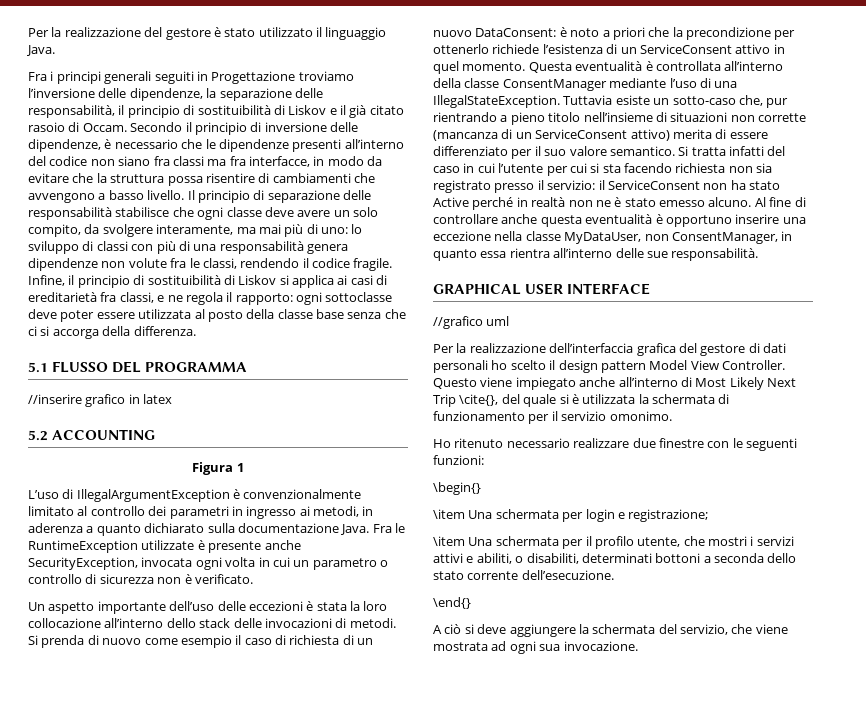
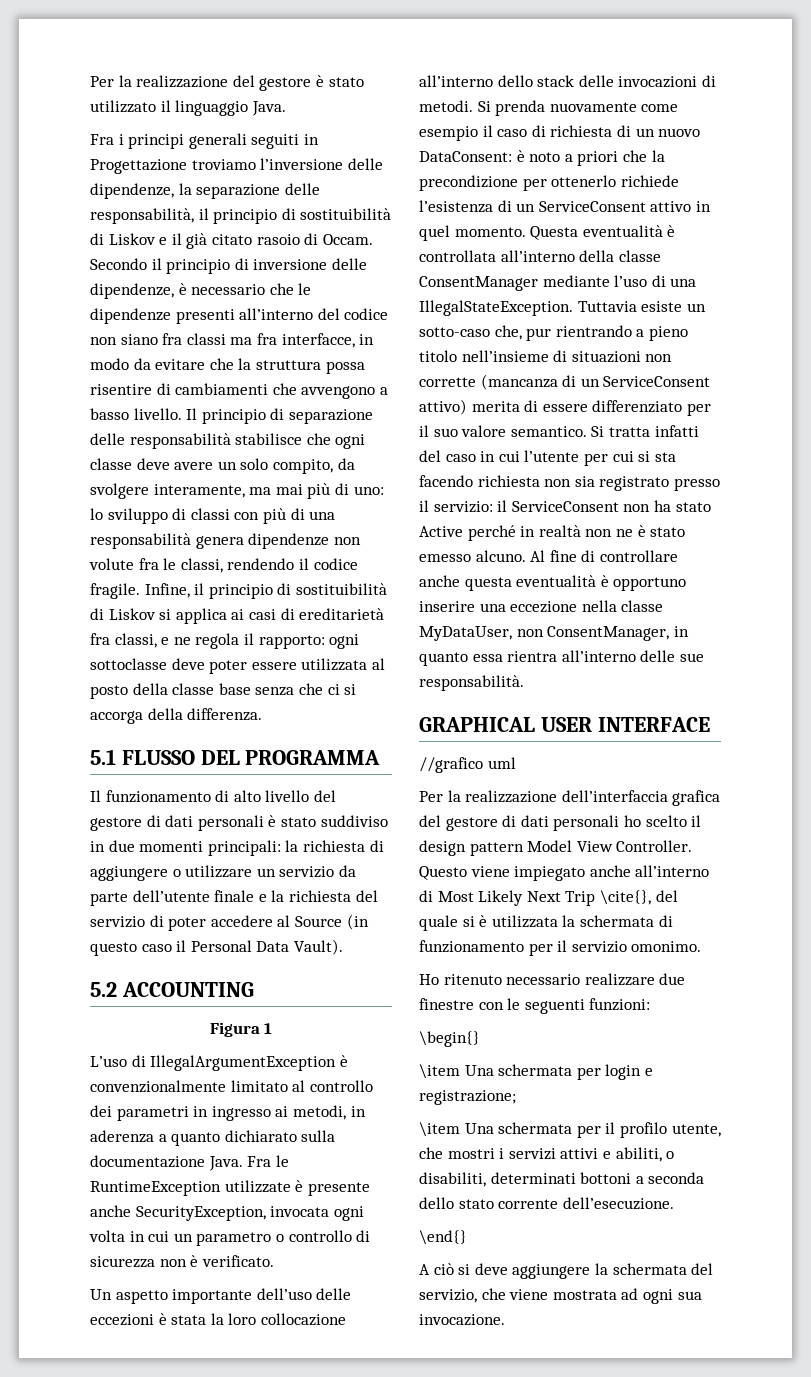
[28,394,173,407] //inserire grafico in latex -> [90,790,336,803] [90,815,388,831] [90,840,384,856] [90,865,356,881] [90,890,378,906] [90,914,369,931] [90,939,343,956] Il funzionamento di alto livello del gestore di dati personali è stato suddiviso in due momenti principali: la richiesta di aggiungere o utilizzare un servizio da parte dell’utente finale e la richiesta del servizio di poter accedere al Source (in questo caso il Personal Data Vault).
[87,635,142,645] di nuovo -> [549,102,637,112] nuovamente

